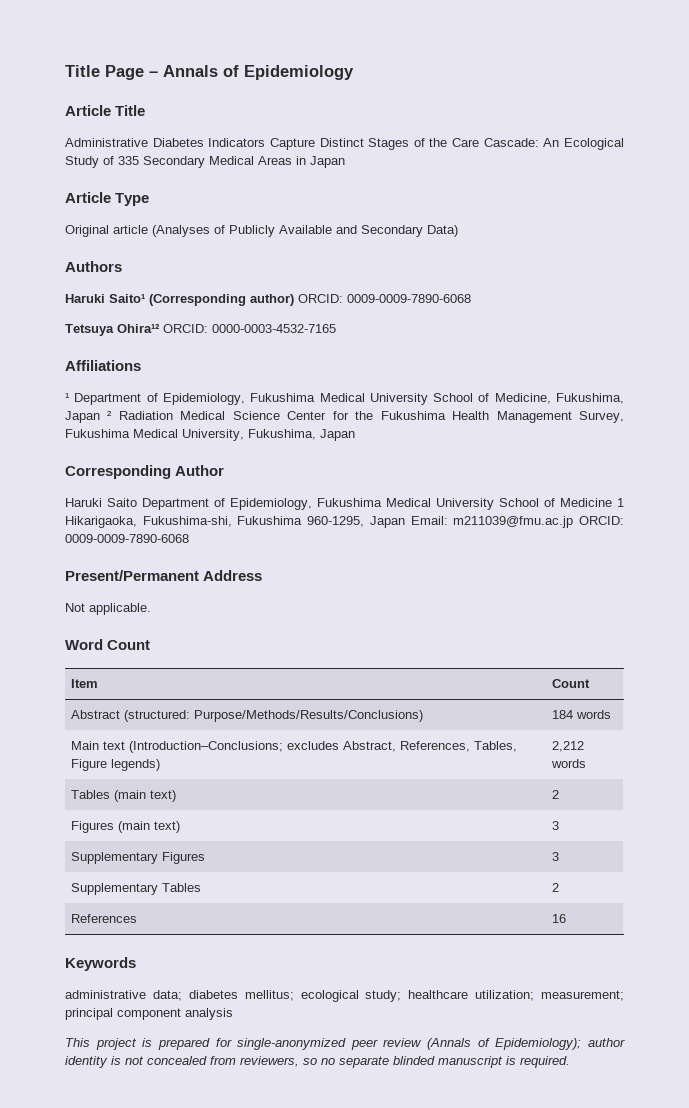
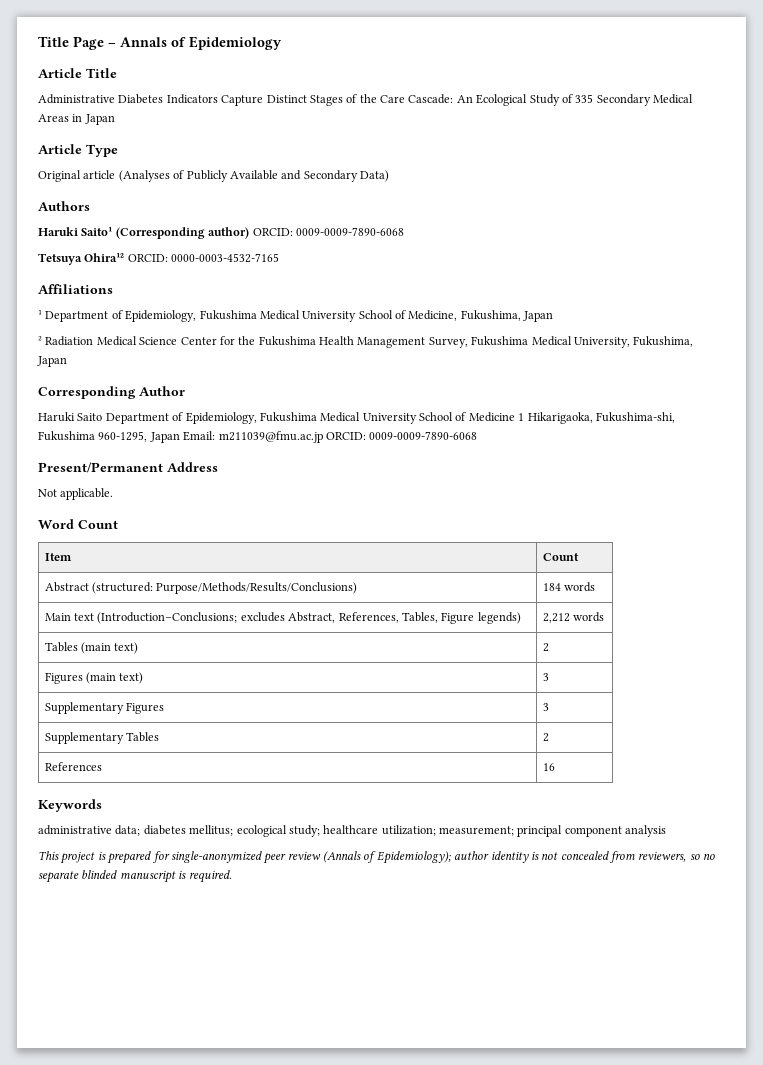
(100, 417) none -> (554, 316) //

